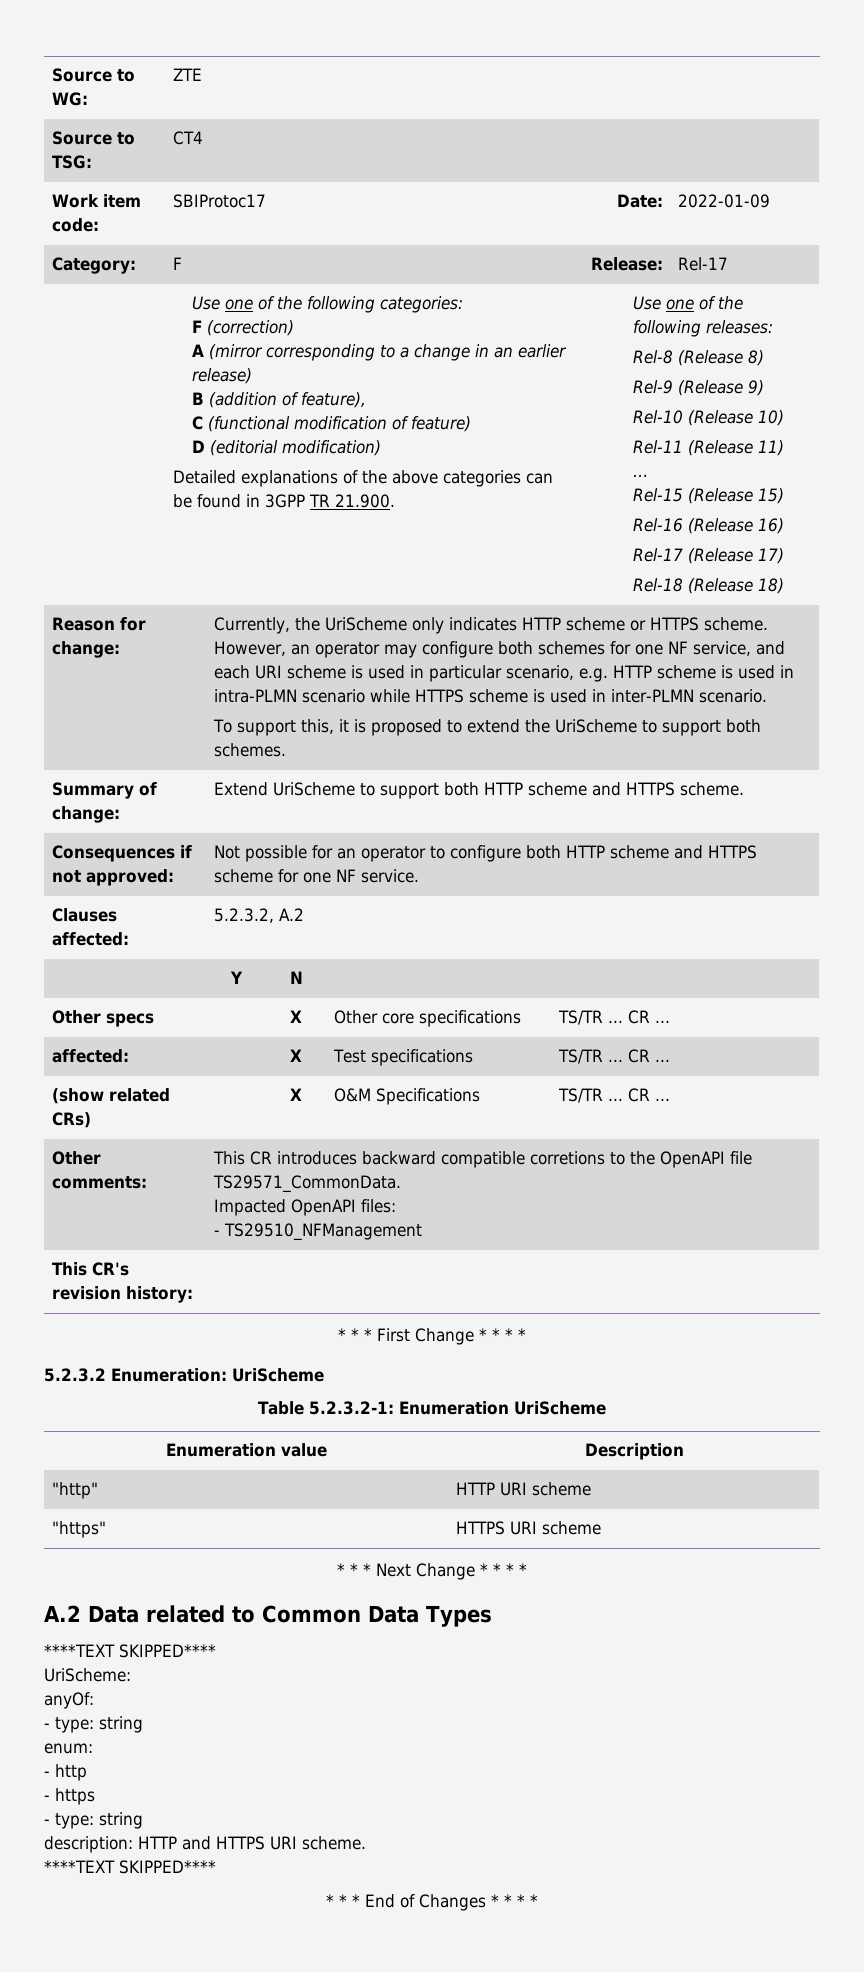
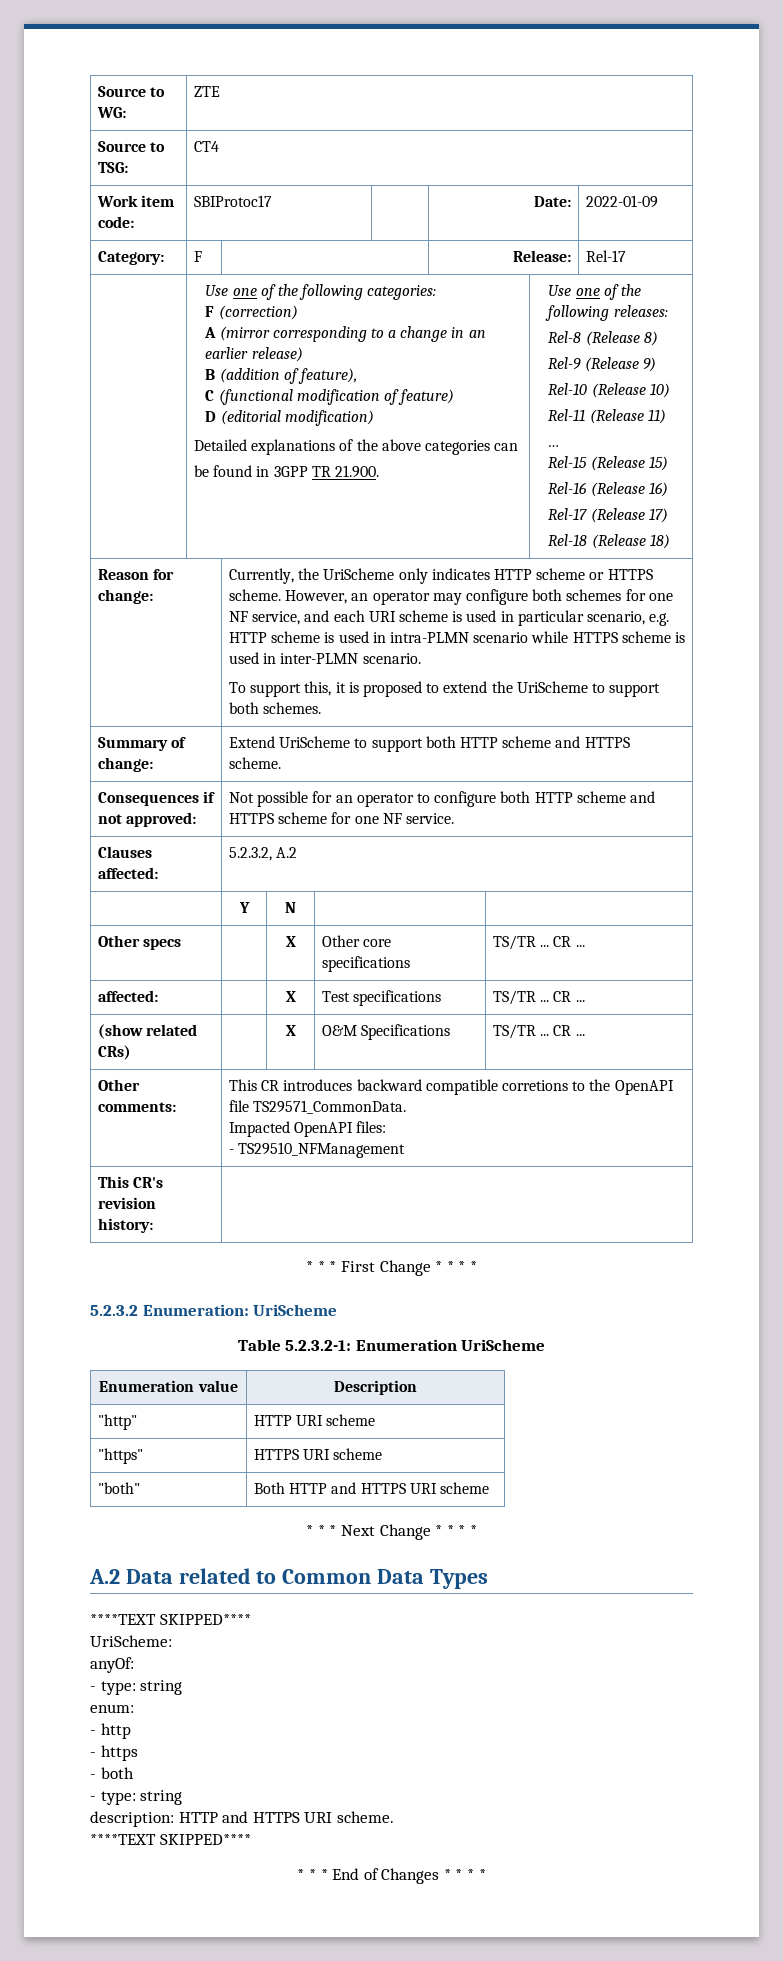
(602, 1528) none -> [98,1482,141,1494] [254,1482,489,1494] // "both" | Both HTTP and HTTPS URI scheme
(95, 1796) none -> [90,1767,134,1779] // - both

